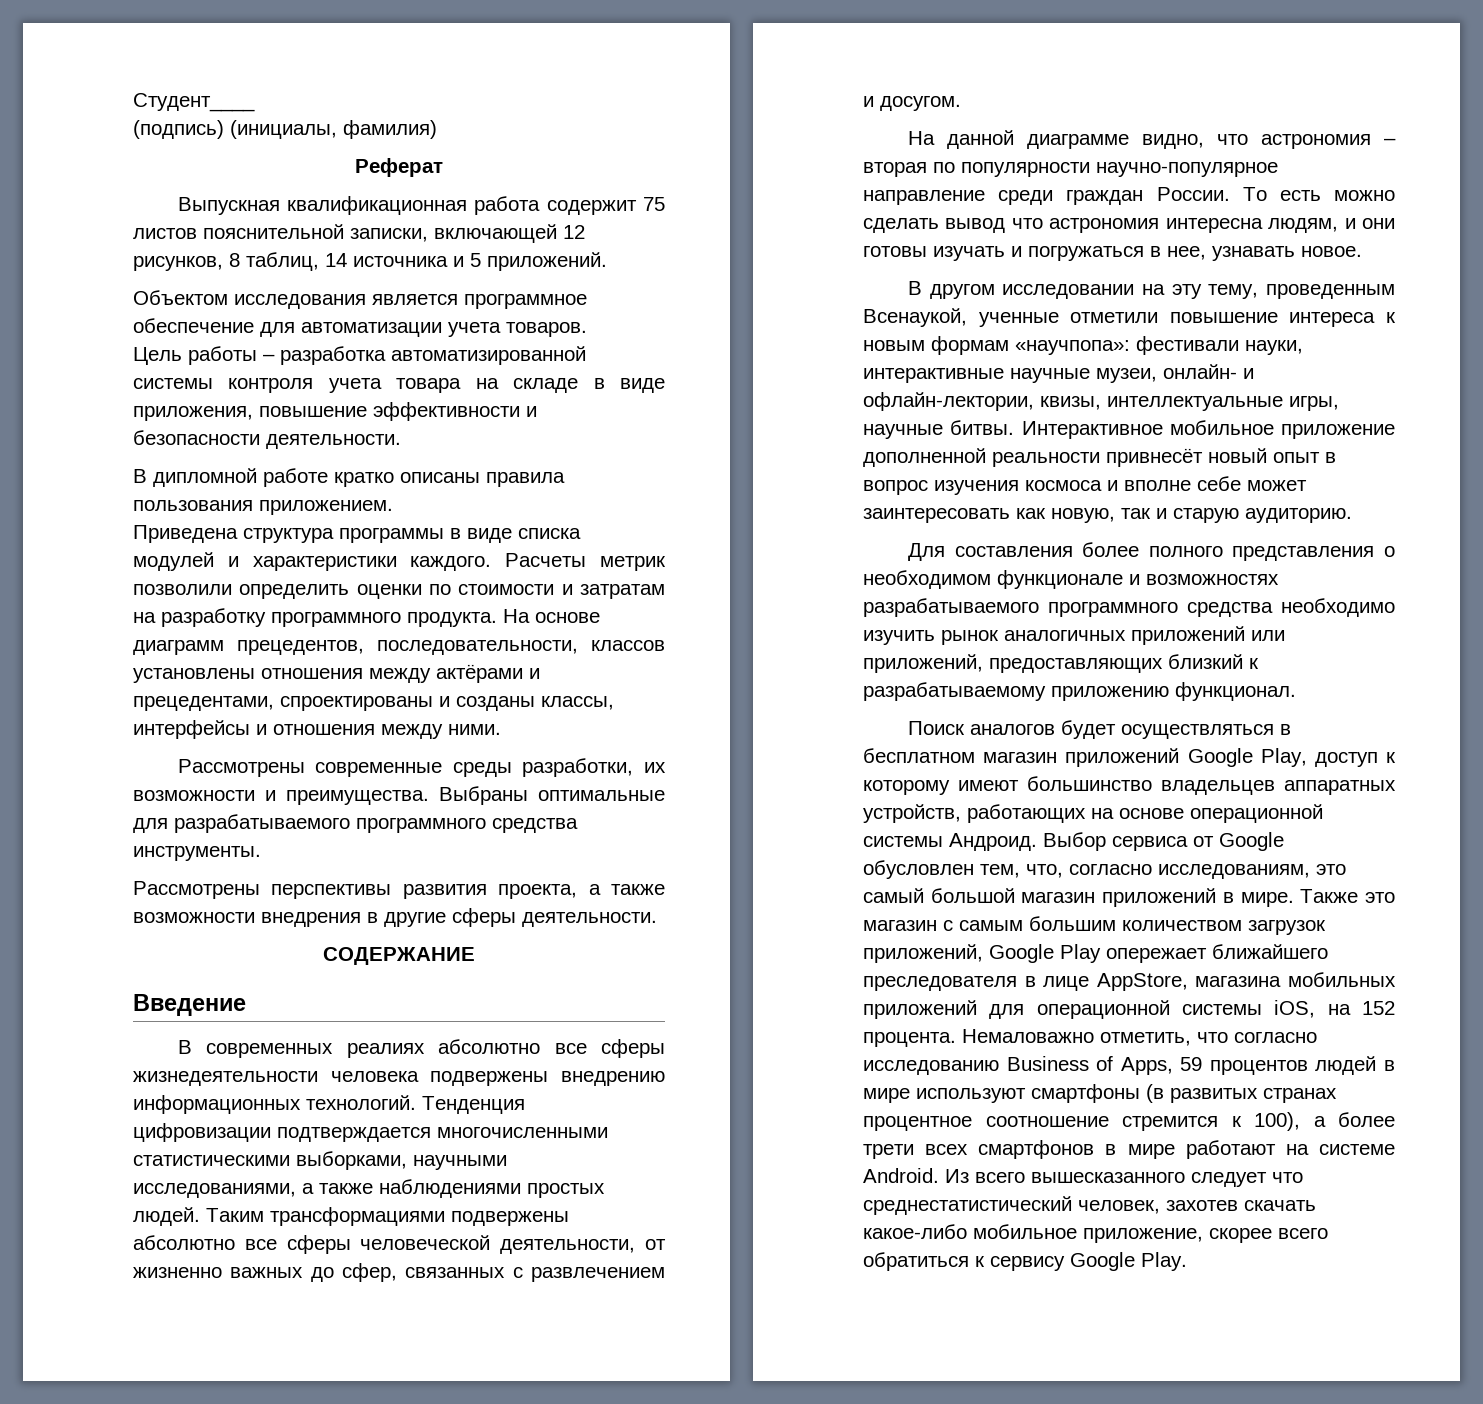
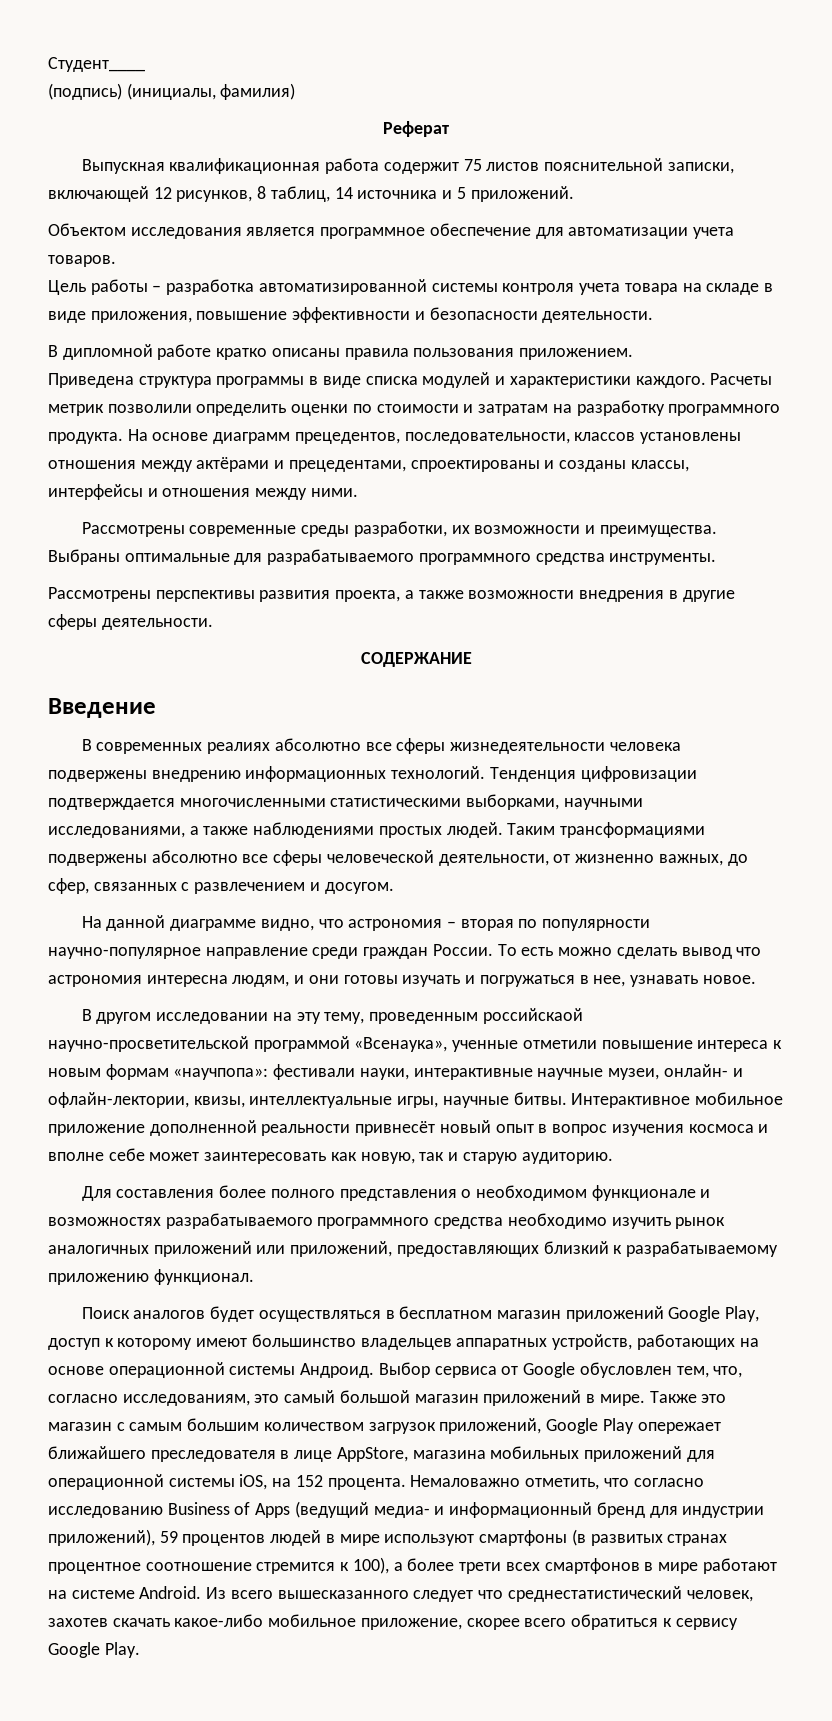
[230,1267,304,1278] важных -> [658,854,723,866] важных,
[863,308,967,327] Всенаукой, -> [482,1008,583,1024] [48,1036,448,1052] российскаой научно-просветительской программой «Всенаука»,
[1120,1057,1173,1075] Apps, -> [255,1501,765,1518] [48,1529,155,1546] Apps (ведущий медиа- и информационный бренд для индустрии приложений),

